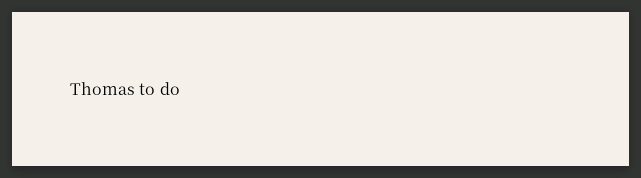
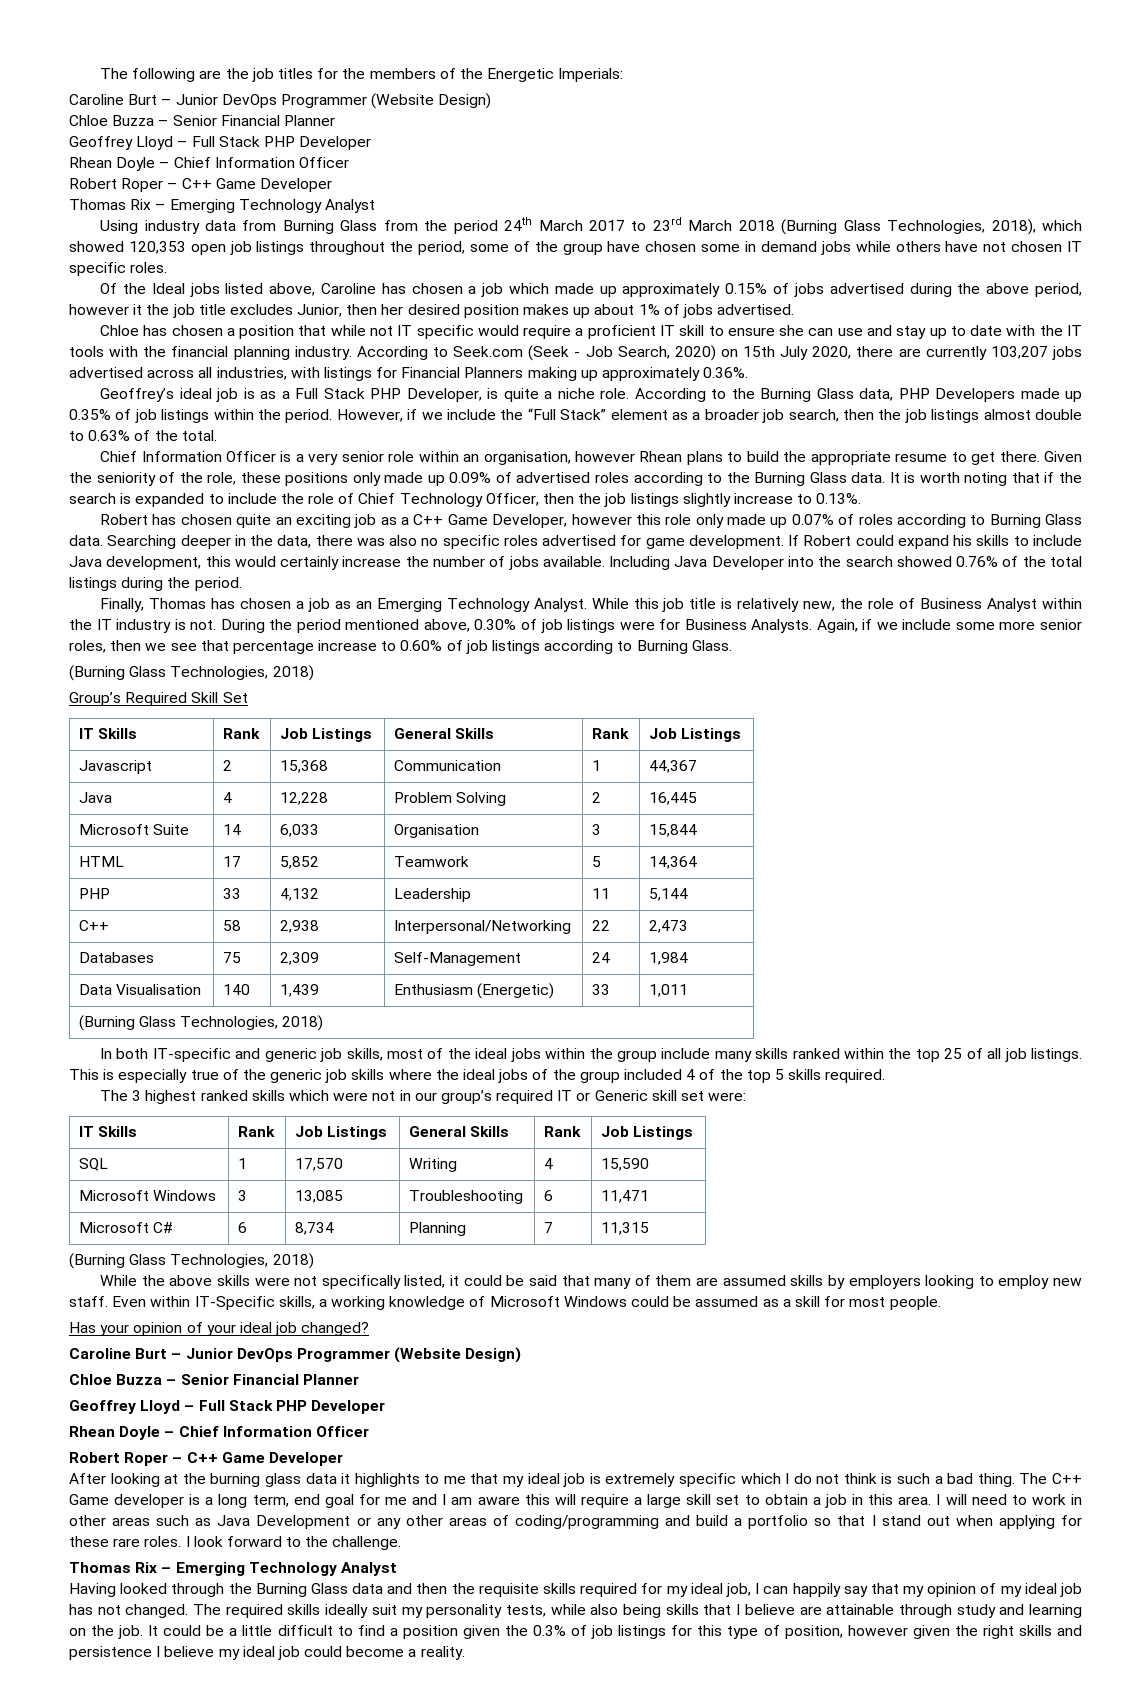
[70,82,180,95] Thomas to do -> [100,68,624,82] [69,93,492,109] [69,115,335,126] [69,136,372,150] [69,157,349,171] [69,178,332,192] [69,199,375,213] [100,217,1082,235] [69,241,1082,255] [69,262,168,276] [100,283,1083,297] [69,304,795,318] [100,325,1083,339] [69,345,1082,361] [69,367,749,381] [100,388,1082,402] [69,408,1082,423] [69,430,217,441] [100,451,1082,465] [69,472,1083,486] [69,493,862,507] [100,514,1082,528] [69,535,1082,549] [69,556,1083,570] [69,577,242,591] [100,598,1082,612] [69,619,1082,633] [69,640,732,654] [69,665,314,681] [69,692,248,706] [78,728,138,739] [222,728,260,739] [279,728,373,742] [393,728,495,739] [591,728,629,739] [648,728,742,742] [78,760,152,774] [222,760,232,771] [279,760,328,773] [393,760,501,771] [591,760,601,771] [648,760,697,773] [78,792,112,803] [222,792,232,803] [279,792,328,805] [393,792,507,806] [591,792,601,803] [648,792,697,805] [78,824,190,835] [222,824,241,835] [279,824,319,837] [393,824,479,838] [591,824,601,835] [648,824,697,837] [78,856,124,867] [222,856,241,867] [279,856,319,869] [393,856,469,867] [591,856,601,867] [648,856,697,869] [78,888,110,899] [222,888,241,899] [279,888,319,901] [393,888,471,902] [591,888,610,899] [648,888,688,901] [78,920,109,931] [222,920,241,931] [279,920,319,933] [393,920,571,934] [591,920,610,931] [648,920,688,933] [78,952,154,963] [222,952,241,963] [279,952,319,965] [393,952,521,966] [591,952,610,963] [648,952,688,965] [78,984,202,995] [222,984,250,995] [279,984,319,997] [393,983,555,999] [591,984,610,995] [648,984,688,997] [78,1015,324,1031] [100,1048,1083,1062] [69,1069,886,1083] [100,1090,747,1104] [78,1126,138,1137] [237,1126,275,1137] [294,1126,388,1140] [408,1126,510,1137] [543,1126,581,1137] [600,1126,694,1140] [78,1158,108,1171] [237,1158,247,1169] [294,1158,343,1171] [408,1158,457,1172] [543,1158,553,1169] [600,1158,649,1171] [78,1190,217,1201] [237,1190,247,1201] [294,1190,343,1203] [408,1190,523,1204] [543,1190,553,1201] [600,1190,649,1203] [78,1222,174,1233] [237,1222,247,1233] [294,1222,334,1235] [408,1222,466,1236] [543,1222,553,1233] [600,1222,649,1235] [69,1253,314,1269] [100,1275,1082,1289] [69,1296,941,1310] [69,1322,370,1336] [69,1347,522,1363] [69,1374,359,1385] [69,1400,386,1414] [69,1426,369,1440] [69,1452,343,1466] [69,1473,1083,1487] [69,1494,1082,1508] [69,1515,1082,1529] [69,1536,402,1550] [69,1562,397,1576] [69,1583,1083,1597] [69,1604,1082,1618] [69,1625,1083,1639] [69,1646,465,1660] The following are the job titles for the members of the Energetic Imperials: // Caroline Burt – Junior DevOps Programmer (Website Design) // Chloe Buzza – Senior Financial Planner // Geoffrey Lloyd – Full Stack PHP Developer // Rhean Doyle – Chief Information Officer // Robert Roper – C++ Game Developer // Thomas Rix – Emerging Technology Analyst // Using industry data from Burning Glass from the period 24th March 2017 to 23rd March 2018 (Burning Glass Technologies, 2018), which showed 120,353 open job listings throughout the period, some of the group have chosen some in demand jobs while others have not chosen IT specific roles. // Of the Ideal jobs listed above, Caroline has chosen a job which made up approximately 0.15% of jobs advertised during the above period, however it the job title excludes Junior, then her desired position makes up about 1% of jobs advertised. // Chloe has chosen a position that while not IT specific would require a proficient IT skill to ensure she can use and stay up to date with the IT tools with the financial planning industry. According to Seek.com (Seek - Job Search, 2020) on 15th July 2020, there are currently 103,207 jobs advertised across all industries, with listings for Financial Planners making up approximately 0.36%. // Geoffrey’s ideal job is as a Full Stack PHP Developer, is quite a niche role. According to the Burning Glass data, PHP Developers made up 0.35% of job listings within the period. However, if we include the “Full Stack” element as a broader job search, then the job listings almost double to 0.63% of the total. // Chief Information Officer is a very senior role within an organisation, however Rhean plans to build the appropriate resume to get there. Given the seniority of the role, these positions only made up 0.09% of advertised roles according to the Burning Glass data. It is worth noting that if the search is expanded to include the role of Chief Technology Officer, then the job listings slightly increase to 0.13%. // Robert has chosen quite an exciting job as a C++ Game Developer, however this role only made up 0.07% of roles according to Burning Glass data. Searching deeper in the data, there was also no specific roles advertised for game development. If Robert could expand his skills to include Java development, this would certainly increase the number of jobs available. Including Java Developer into the search showed 0.76% of the total listings during the period. // Finally, Thomas has chosen a job as an Emerging Technology Analyst. While this job title is relatively new, the role of Business Analyst within the IT industry is not. During the period mentioned above, 0.30% of job listings were for Business Analysts. Again, if we include some more senior roles, then we see that percentage increase to 0.60% of job listings according to Burning Glass. // (Burning Glass Technologies, 2018) // Group’s Required Skill Set // IT Skills | Rank | Job Listings | General Skills | Rank | Job Listings // Javascript | 2 | 15,368 | Communication | 1 | 44,367 // Java | 4 | 12,228 | Problem Solving | 2 | 16,445 // Microsoft Suite | 14 | 6,033 | Organisation | 3 | 15,844 // HTML | 17 | 5,852 | Teamwork | 5 | 14,364 // PHP | 33 | 4,132 | Leadership | 11 | 5,144 // C++ | 58 | 2,938 | Interpersonal/Networking | 22 | 2,473 // Databases | 75 | 2,309 | Self-Management | 24 | 1,984 // Data Visualisation | 140 | 1,439 | Enthusiasm (Energetic) | 33 | 1,011 // (Burning Glass Technologies, 2018) // In both IT-specific and generic job skills, most of the ideal jobs within the group include many skills ranked within the top 25 of all job listings. This is especially true of the generic job skills where the ideal jobs of the group included 4 of the top 5 skills required. // The 3 highest ranked skills which were not in our group’s required IT or Generic skill set were: // IT Skills | Rank | Job Listings | General Skills | Rank | Job Listings // SQL | 1 | 17,570 | Writing | 4 | 15,590 // Microsoft Windows | 3 | 13,085 | Troubleshooting | 6 | 11,471 // Microsoft C# | 6 | 8,734 | Planning | 7 | 11,315 // (Burning Glass Technologies, 2018) // While the above skills were not specifically listed, it could be said that many of them are assumed skills by employers looking to employ new staff. Even within IT-Specific skills, a working knowledge of Microsoft Windows could be assumed as a skill for most people. // Has your opinion of your ideal job changed? // Caroline Burt – Junior DevOps Programmer (Website Design) // Chloe Buzza – Senior Financial Planner // Geoffrey Lloyd – Full Stack PHP Developer // Rhean Doyle – Chief Information Officer // Robert Roper – C++ Game Developer // After looking at the burning glass data it highlights to me that my ideal job is extremely specific which I do not think is such a bad thing. The C++ Game developer is a long term, end goal for me and I am aware this will require a large skill set to obtain a job in this area. I will need to work in other areas such as Java Development or any other areas of coding/programming and build a portfolio so that I stand out when applying for these rare roles. I look forward to the challenge. // Thomas Rix – Emerging Technology Analyst // Having looked through the Burning Glass data and then the requisite skills required for my ideal job, I can happily say that my opinion of my ideal job has not changed. The required skills ideally suit my personality tests, while also being skills that I believe are attainable through study and learning on the job. It could be a little difficult to find a position given the 0.3% of job listings for this type of position, however given the right skills and persistence I believe my ideal job could become a reality.

